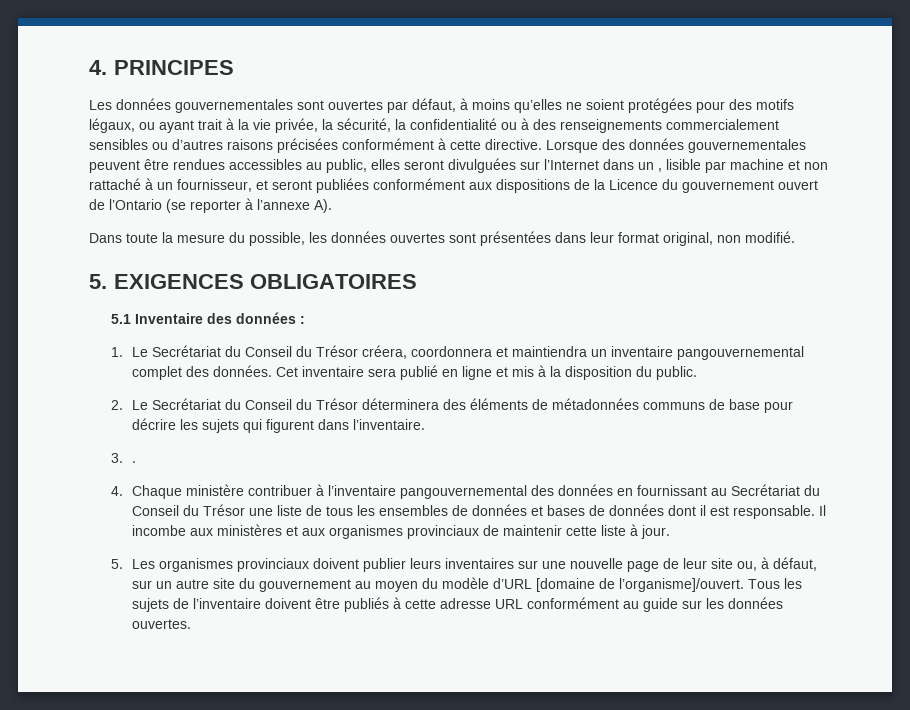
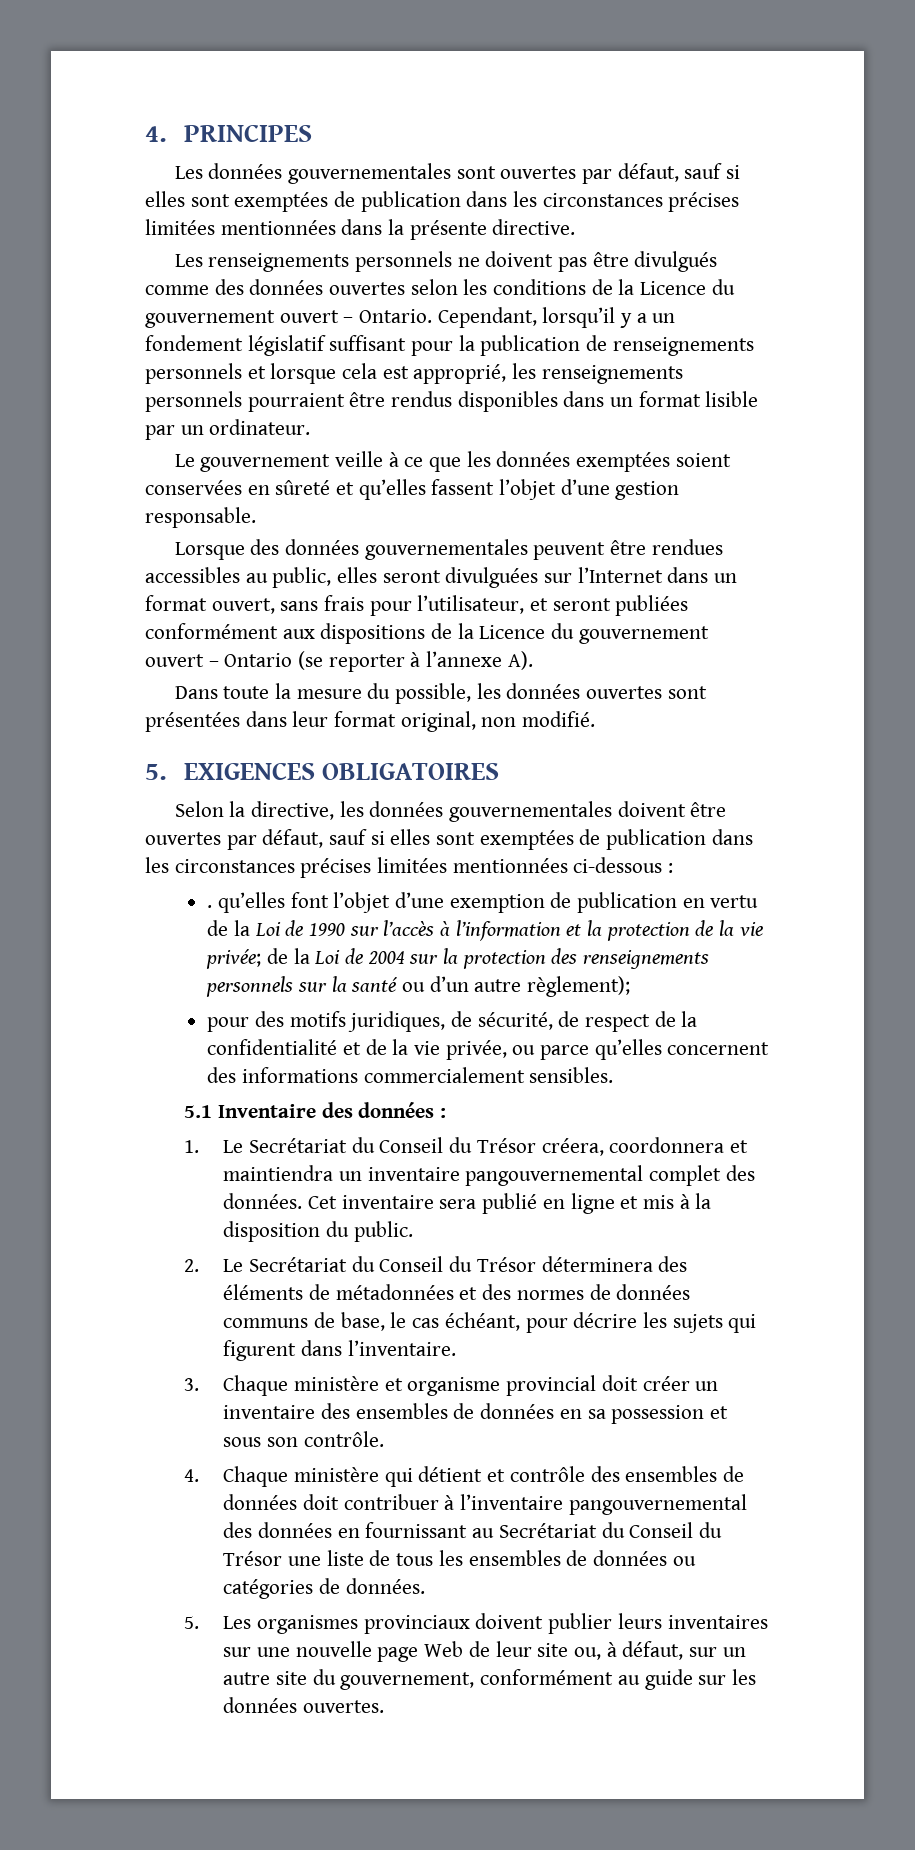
[460,98,794,113] [89,118,779,133] [89,138,542,153] à moins qu’elles ne soient protégées pour des motifs légaux, ou ayant trait à la vie privée, la sécurité, la confidentialité ou à des renseignements commercialement sensibles ou d’autres raisons précisées conformément à cette directive. -> [684,163,740,179] [145,191,740,212] [145,219,576,240] [174,251,718,272] [145,279,735,295] [145,307,676,328] [145,335,754,356] [145,363,683,384] [145,391,759,412] [145,419,311,440] [174,451,731,472] [145,479,680,500] [145,507,256,528] sauf si elles sont exemptées de publication dans les circonstances précises limitées mentionnées dans la présente directive. // Les renseignements personnels ne doivent pas être divulgués comme des données ouvertes selon les conditions de la Licence du gouvernement ouvert – Ontario. Cependant, lorsqu’il y a un fondement législatif suffisant pour la publication de renseignements personnels et lorsque cela est approprié, les renseignements personnels pourraient être rendus disponibles dans un format lisible par un ordinateur. // Le gouvernement veille à ce que les données exemptées soient conservées en sûreté et qu’elles fassent l’objet d’une gestion responsable. //
[658,159,828,173] [89,178,252,192] , lisible par machine et non rattaché à un fournisseur, -> [145,595,525,616] format ouvert, sans frais pour l’utilisateur,
[89,199,162,210] de l’Ontario -> [208,653,293,667] – Ontario
(417, 281) none -> [174,801,727,822] [145,829,753,850] [145,857,674,878] [207,892,759,913] [207,920,763,941] [206,948,710,969] [206,976,631,997] [207,1011,698,1032] [207,1039,770,1060] [207,1067,614,1083] // Selon la directive, les données gouvernementales doivent être ouvertes par défaut, sauf si elles sont exemptées de publication dans les circonstances précises limitées mentionnées ci-dessous : // . qu’elles font l’objet d’une exemption de publication en vertu de la Loi de 1990 sur l’accès à l’information et la protection de la vie privée; de la Loi de 2004 sur la protection des renseignements personnels sur la santé ou d’un autre règlement); // pour des motifs juridiques, de sécurité, de respect de la confidentialité et de la vie privée, ou parce qu’elles concernent des informations commercialement sensibles.
[643,399,761,410] communs de base -> [459,1284,691,1300] [223,1312,520,1331] et des normes de données communs de base, le cas échéant,
[132,461,137,463] [110,484,245,499] . // 4. Chaque ministère -> [223,1375,719,1396] [223,1403,728,1424] [223,1431,384,1447] [184,1466,744,1487] [223,1494,340,1510] Chaque ministère et organisme provincial doit créer un inventaire des ensembles de données en sa possession et sous son contrôle. // 4. Chaque ministère qui détient et contrôle des ensembles de données doit
[531,504,827,519] [132,524,671,539] et bases de données dont il est responsable. Il incombe aux ministères et aux organismes provinciaux de maintenir cette liste à jour. -> [672,1556,696,1566] [223,1578,425,1599] ou catégories de données.
(660, 566) none -> [424,1641,464,1657] Web
[259,577,803,592] [132,597,524,612] gouvernement au moyen du modèle d’URL [domaine de l’organisme]/ouvert. Tous les sujets de l’inventaire doivent être publiés à cette adresse URL -> [340,1672,475,1690] gouvernement,

